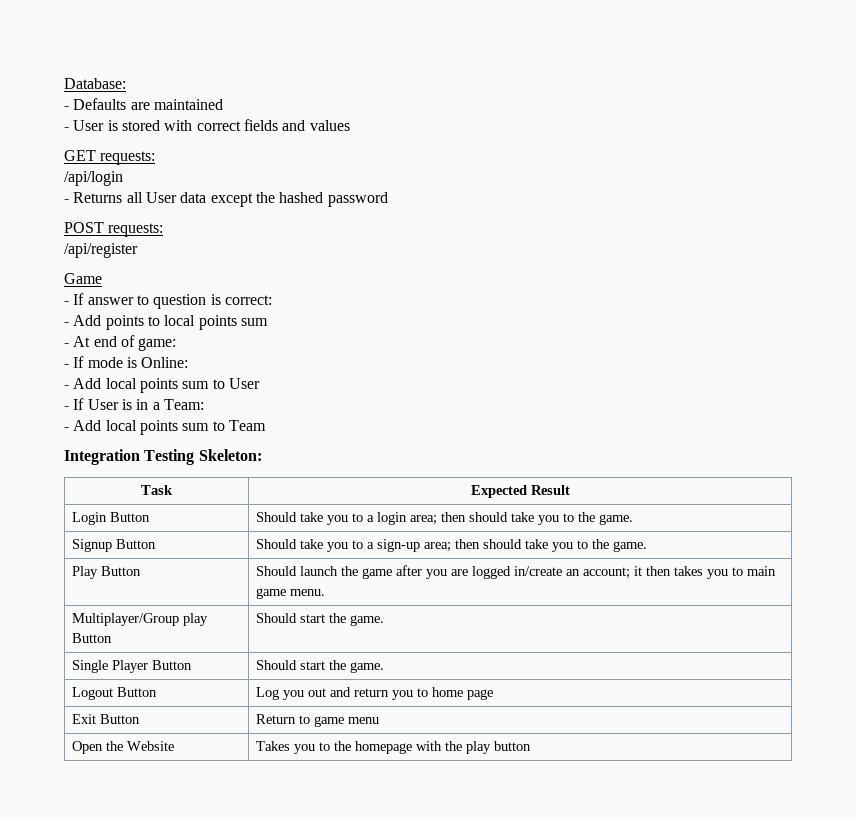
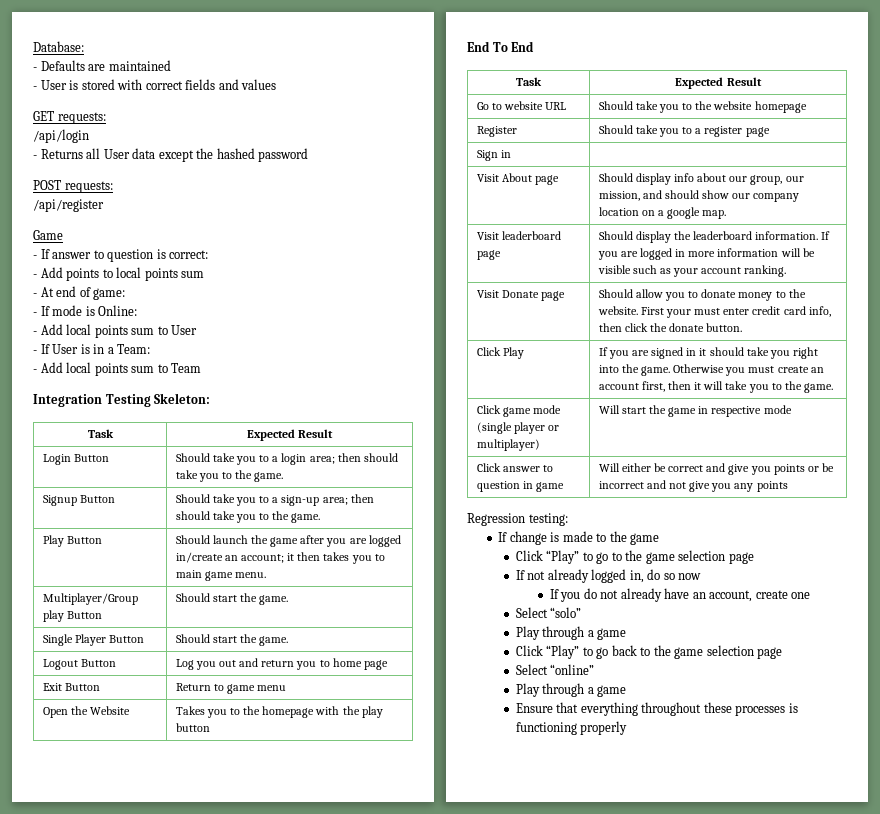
(531, 746) none -> [467,41,535,52] [516,77,542,86] [675,77,762,89] [476,101,567,110] [598,101,807,113] [476,126,517,137] [598,125,770,137] [476,150,511,161] [476,173,560,185] [598,173,804,185] [598,190,800,202] [598,207,727,219] [476,231,561,240] [476,250,501,260] [598,231,831,243] [597,248,815,260] [597,265,787,277] [476,290,566,301] [598,289,806,301] [597,306,831,318] [598,323,743,332] [476,347,524,359] [598,347,818,359] [598,364,824,376] [598,381,833,393] [476,405,562,417] [476,422,560,434] [476,439,540,451] [598,405,792,417] [476,463,554,472] [476,481,565,492] [598,463,834,475] [598,480,788,492] [467,513,568,526] [498,531,660,545] [515,550,754,564] [515,569,702,583] [549,588,811,602] [515,607,582,618] [515,626,627,640] [515,645,783,659] [515,664,595,675] [515,683,627,697] [515,702,798,716] [515,721,628,735] // End To End // Task | Expected Result // Go to website URL | Should take you to the website homepage // Register | Should take you to a register page // Sign in | // Visit About page | Should display info about our group, our mission, and should show our company location on a google map. // Visit leaderboard page | Should display the leaderboard information. If you are logged in more information will be visible such as your account ranking. // Visit Donate page | Should allow you to donate money to the website. First your must enter credit card info, then click the donate button. // Click Play | If you are signed in it should take you right into the game. Otherwise you must create an account first, then it will take you to the game. // Click game mode (single player or multiplayer) | Will start the game in respective mode // Click answer to question in game | Will either be correct and give you points or be incorrect and not give you any points // Regression testing: // If change is made to the game // Click “Play” to go to the game selection page // If not already logged in, do so now // If you do not already have an account, create one // Select “solo” // Play through a game // Click “Play” to go back to the game selection page // Select “online” // Play through a game // Ensure that everything throughout these processes is functioning properly

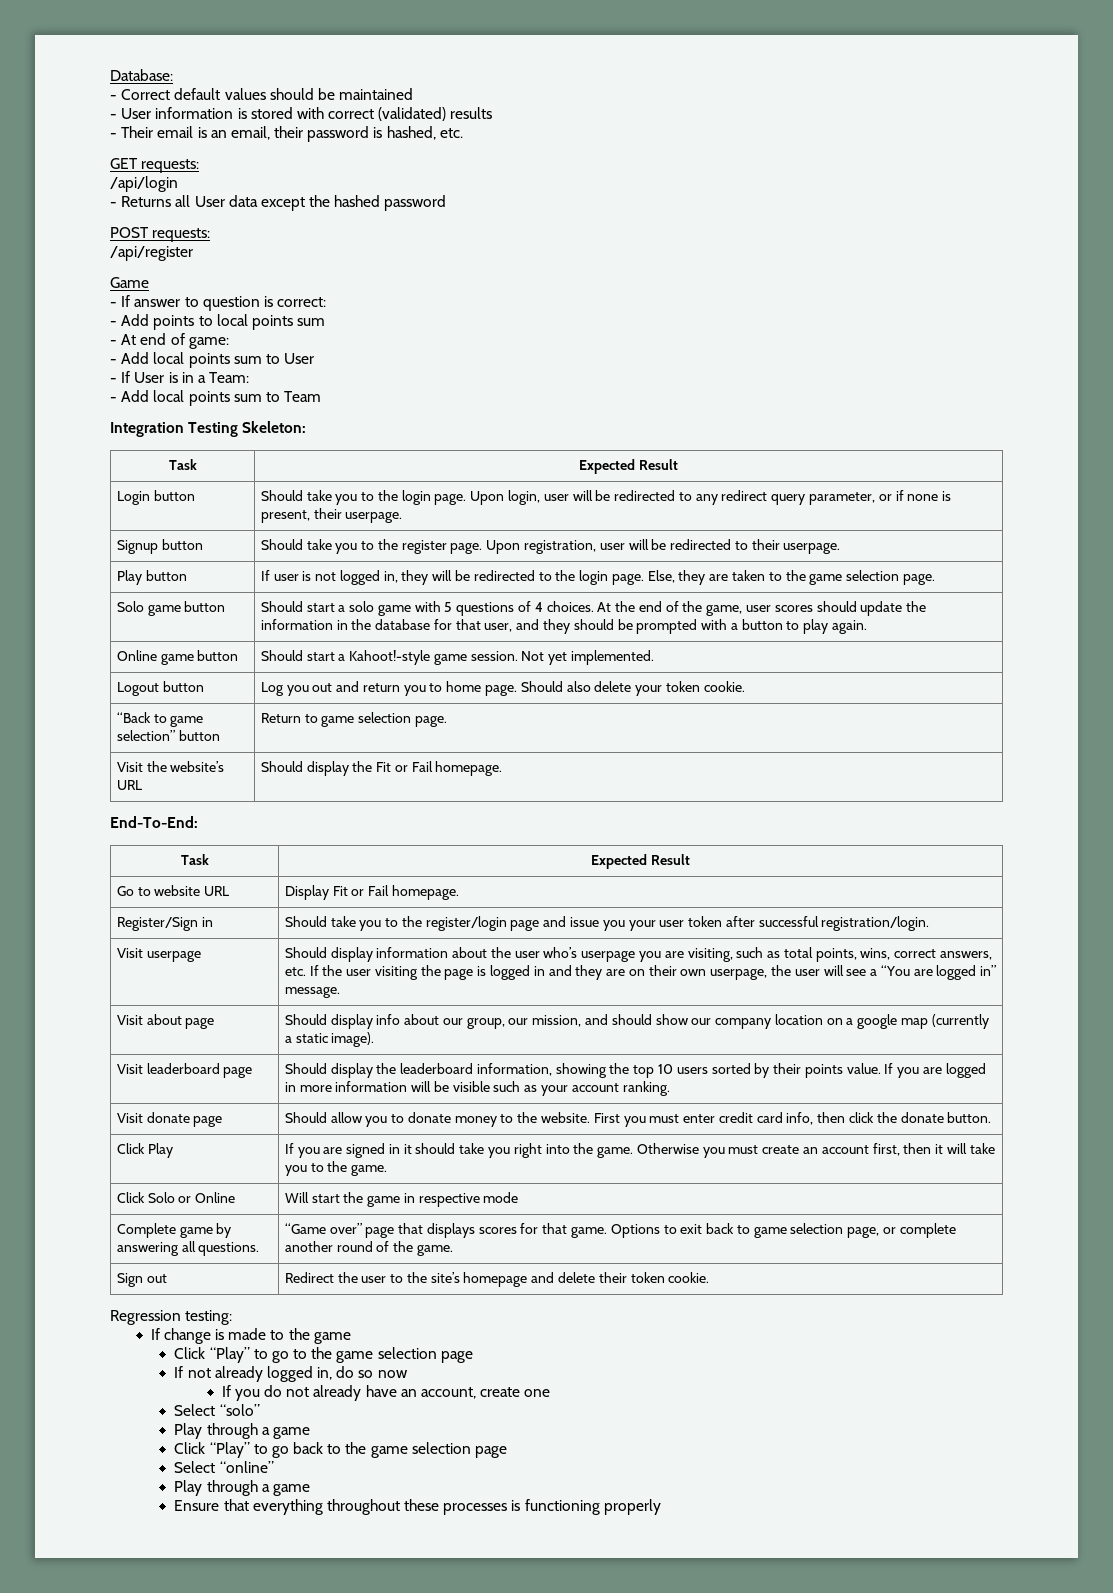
[40,60,106,71] Defaults are -> [121,88,335,100] Correct default values should be
(67, 85) none -> [155,107,234,119] information
[185,79,277,90] fields and values -> [378,107,493,121] [110,126,463,142] (validated) results // - Their email is an email, their password is hashed, etc.
[33,305,138,316] // - If mode is Online: -> (229, 343) none
[73,454,109,462] [175,453,398,465] [175,470,284,482] Button | Should take you to a login area; then should take you to the game. -> [153,490,195,501] [260,490,952,505] [260,508,403,523] button | Should take you to the login page. Upon login, user will be redirected to any redirect query parameter, or if none is present, their userpage.
[79,495,115,503] [175,494,374,506] [175,511,321,523] [42,535,102,547] [175,535,401,547] [175,552,385,564] [175,570,267,581] [42,593,138,605] [42,610,102,622] [175,593,289,605] [42,634,145,646] [175,634,289,646] Button | Should take you to a sign-up area; then should take you to the game. // Play Button | Should launch the game after you are logged in/create an account; it then takes you to main game menu. // Multiplayer/Group play Button | Should start the game. // Single Player Button | Should start the game. -> [161,539,203,550] [260,539,841,554] [116,570,187,585] [260,570,935,585] [116,601,226,616] [260,601,927,616] [260,619,867,634] [116,650,239,665] [260,650,654,665] button | Should take you to the register page. Upon registration, user will be redirected to their userpage. // Play button | If user is not logged in, they will be redirected to the login page. Else, they are taken to the game selection page. // Solo game button | Should start a solo game with 5 questions of 4 choices. At the end of the game, user scores should update the information in the database for that user, and they should be prompted with a button to play again. // Online game button | Should start a Kahoot!-style game session. Not yet implemented.
[80,659,116,667] Button -> [162,681,204,692] button
[363,660,388,670] [42,683,100,691] [175,683,287,694] [42,706,131,718] [175,706,383,718] [175,723,210,732] [467,41,535,52] page // Exit Button | Return to game menu // Open the Website | Takes you to the homepage with the play button // End To End -> [484,681,745,696] [116,712,204,727] [116,730,220,741] [260,712,447,727] [116,761,225,772] [116,780,142,790] [260,761,503,776] [110,816,198,828] page. Should also delete your token cookie. // “Back to game selection” button | Return to game selection page. // Visit the website’s URL | Should display the Fit or Fail homepage. // End-To-End:
[598,101,807,113] [476,126,517,137] [598,125,770,137] [476,150,511,161] [476,173,532,182] | Should take you to the website homepage // Register | Should take you to a register page // Sign in | // Visit About -> [284,885,459,900] [116,917,213,931] [284,916,930,931] [116,948,201,962] [284,947,992,962] [284,965,997,980] [284,987,340,998] [116,1014,182,1025] | Display Fit or Fail homepage. // Register/Sign in | Should take you to the register/login page and issue you your user token after successful registration/login. // Visit userpage | Should display information about the user who’s userpage you are visiting, such as total points, wins, correct answers, etc. If the user visiting the page is logged in and they are on their own userpage, the user will see a “You are logged in” message. // Visit about
[702,210,727,219] map. -> [900,1014,989,1029] [284,1032,375,1047] map (currently a static image).
[755,231,819,240] information. -> [476,1063,881,1078] information, showing the top 10 users sorted by their points value.
[501,290,539,298] Donate -> [146,1112,190,1123] donate
[666,309,692,318] your -> [623,1116,646,1127] you
[502,405,562,417] [476,422,560,434] [476,439,540,451] game mode (single player or multiplayer) -> [147,1192,236,1203] Solo or Online
[476,463,554,472] [476,481,565,492] [598,463,834,475] [598,480,788,492] Click answer to question in game | Will either be correct and give you points or be incorrect and not give you any points -> [116,1223,232,1238] [116,1241,260,1256] [284,1223,956,1238] [284,1241,453,1256] [116,1273,167,1287] [284,1272,710,1287] Complete game by answering all questions. | “Game over” page that displays scores for that game. Options to exit back to game selection page, or complete another round of the game. // Sign out | Redirect the user to the site’s homepage and delete their token cookie.

